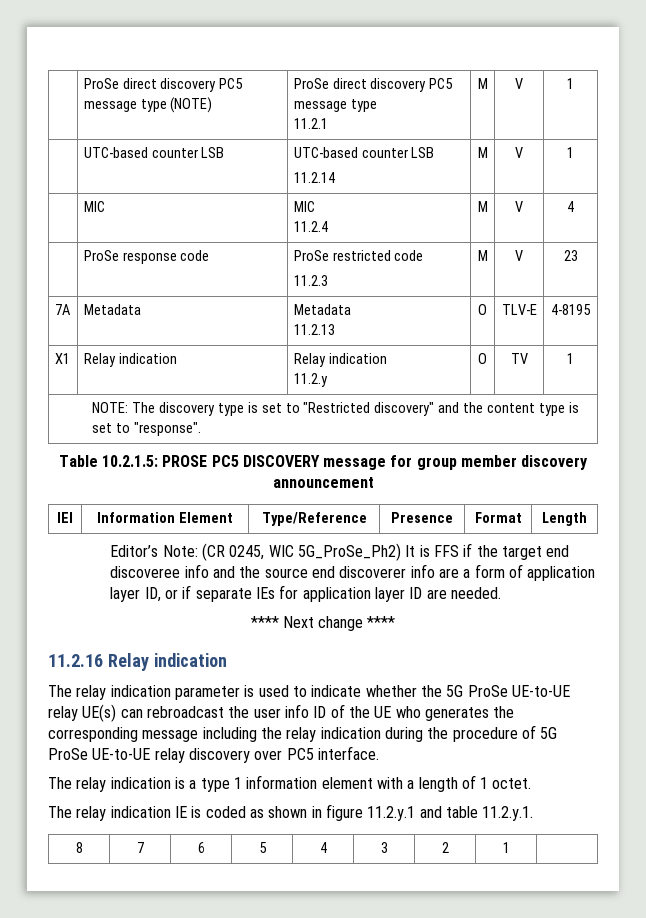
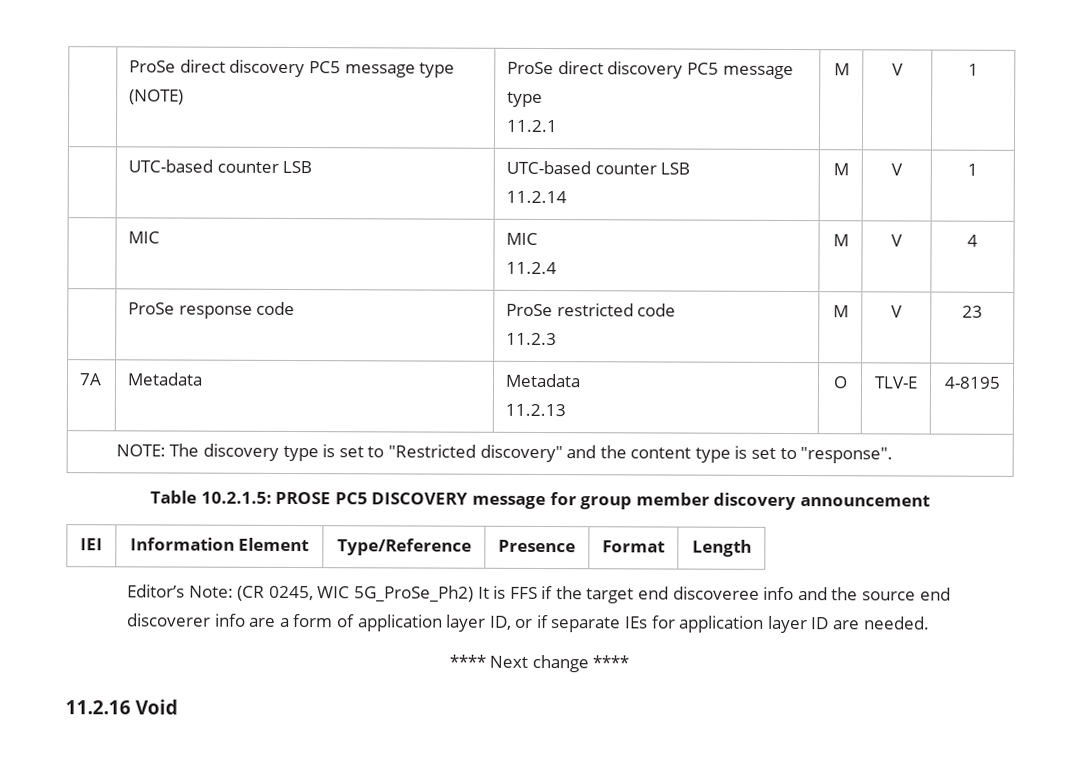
[54,353,70,364] [83,353,177,367] [293,353,387,367] [293,373,328,387] [478,353,487,364] [510,353,528,364] [567,353,574,364] // X1 | Relay indication | Relay indication // 11.2.y | O | TV | 1 -> (1001, 382) none
[107,653,227,671] [48,685,570,700] [48,704,515,722] [48,725,558,742] [48,746,379,763] [48,775,532,792] [48,804,534,821] [75,842,83,853] [136,842,144,853] [197,842,205,853] [258,842,267,853] [319,842,327,853] [380,842,388,853] [441,842,449,853] [502,842,510,853] Relay indication // The relay indication parameter is used to indicate whether the 5G ProSe UE-to-UE relay UE(s) can rebroadcast the user info ID of the UE who generates the corresponding message including the relay indication during the procedure of 5G ProSe UE-to-UE relay discovery over PC5 interface. // The relay indication is a type 1 information element with a length of 1 octet. // The relay indication IE is coded as shown in figure 11.2.y.1 and table 11.2.y.1. // 8 | 7 | 6 | 5 | 4 | 3 | 2 | 1 | -> [135,699,179,715] Void

